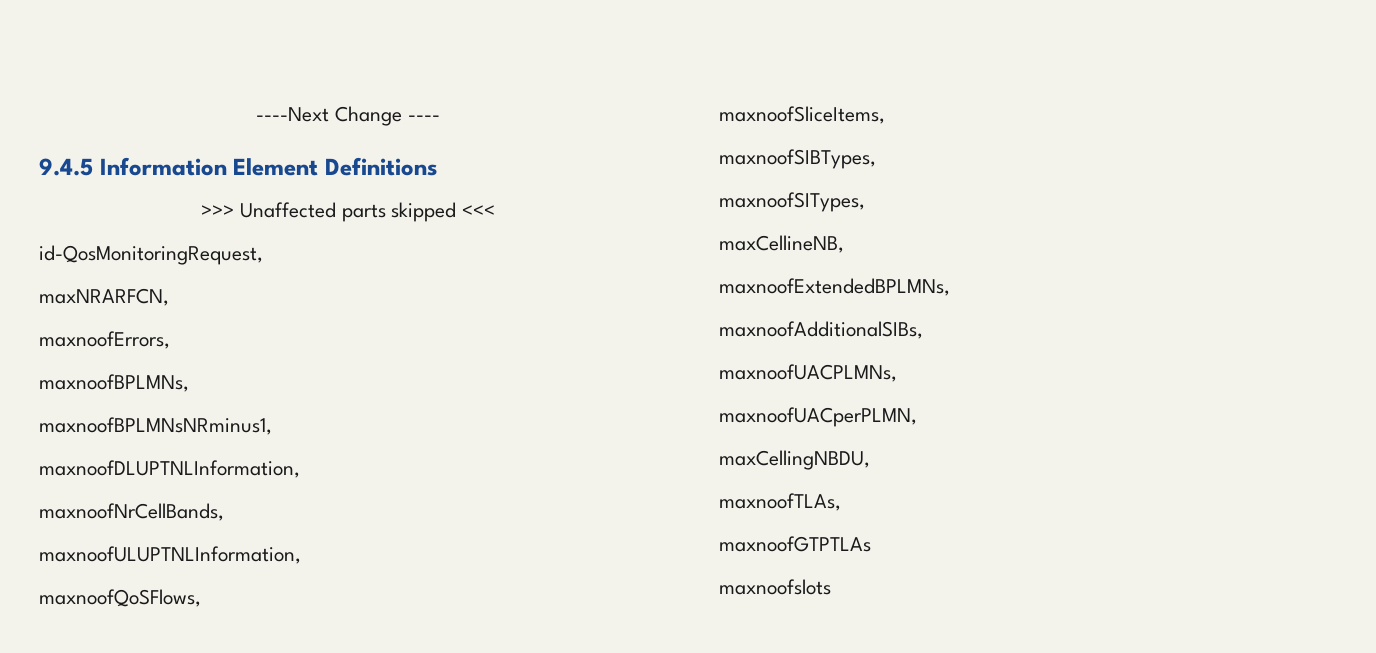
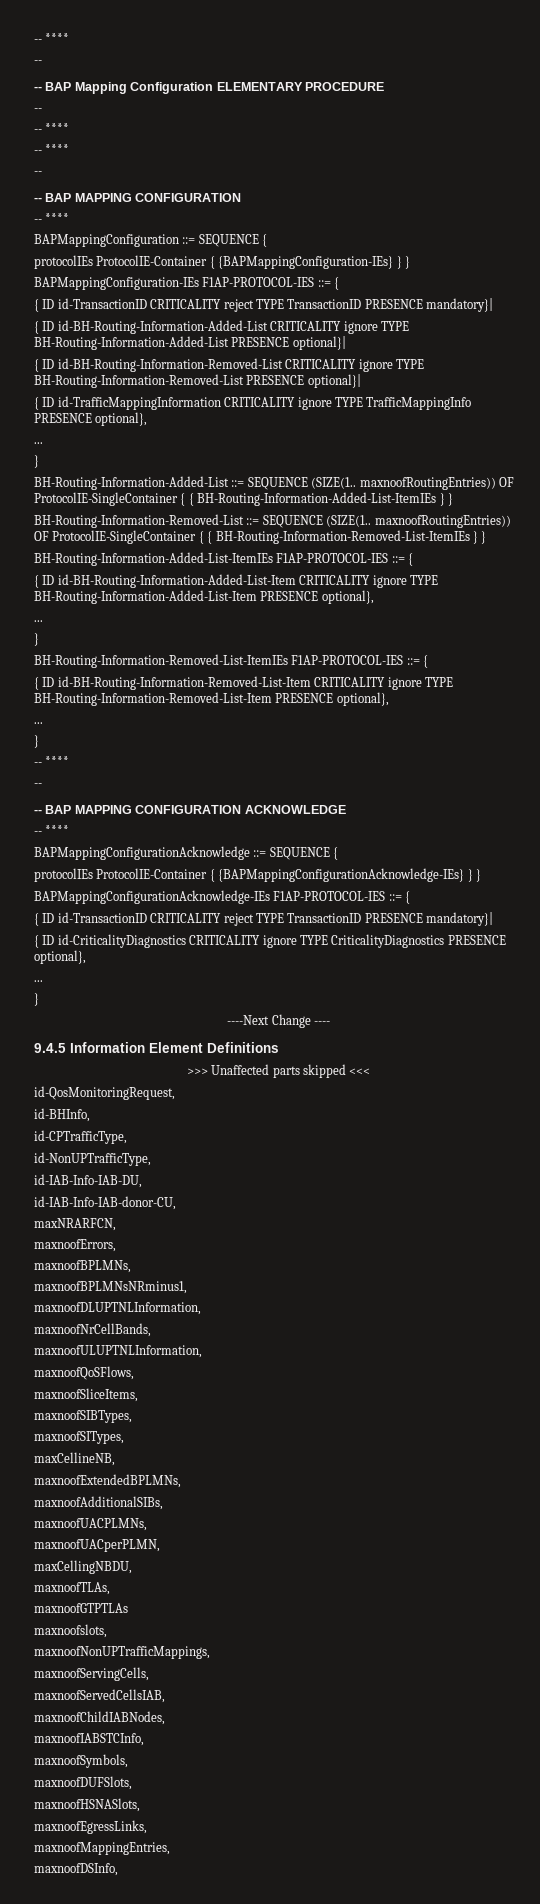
(256, 114) none -> [34,33,70,43] [34,60,42,64] [34,82,384,94] [34,108,42,112] [34,123,70,133] [34,144,70,154] [34,171,42,175] [34,193,242,202] [34,213,70,223] [34,234,268,247] [34,255,410,269] [34,277,340,290] [34,298,493,312] [34,320,409,334] [34,336,346,350] [34,358,424,372] [34,374,361,388] [34,396,472,410] [34,412,148,426] [34,442,43,444] [34,455,39,468] [34,476,514,490] [34,492,453,506] [34,514,511,528] [34,530,487,544] [34,552,414,566] [34,574,438,588] [34,590,374,604] [34,620,43,622] [34,633,39,646] [34,654,429,668] [34,676,453,690] [34,692,389,706] [34,722,43,724] [34,735,39,748] [34,756,70,766] [34,783,42,787] [34,805,346,814] [34,825,70,835] [34,846,339,860] [34,868,481,882] [34,890,411,904] [34,912,493,926] [34,934,506,948] [34,950,86,964] [34,980,43,982] [34,993,39,1006] -- **** // -- // -- BAP Mapping Configuration ELEMENTARY PROCEDURE // -- // -- **** // -- **** // -- // -- BAP MAPPING CONFIGURATION // -- **** // BAPMappingConfiguration ::= SEQUENCE { // protocolIEs ProtocolIE-Container { {BAPMappingConfiguration-IEs} } } // BAPMappingConfiguration-IEs F1AP-PROTOCOL-IES ::= { // { ID id-TransactionID CRITICALITY reject TYPE TransactionID PRESENCE mandatory}| // { ID id-BH-Routing-Information-Added-List CRITICALITY ignore TYPE BH-Routing-Information-Added-List PRESENCE optional}| // { ID id-BH-Routing-Information-Removed-List CRITICALITY ignore TYPE BH-Routing-Information-Removed-List PRESENCE optional}| // { ID id-TrafficMappingInformation CRITICALITY ignore TYPE TrafficMappingInfo PRESENCE optional}, // ... // } // BH-Routing-Information-Added-List ::= SEQUENCE (SIZE(1.. maxnoofRoutingEntries)) OF ProtocolIE-SingleContainer { { BH-Routing-Information-Added-List-ItemIEs } } // BH-Routing-Information-Removed-List ::= SEQUENCE (SIZE(1.. maxnoofRoutingEntries)) OF ProtocolIE-SingleContainer { { BH-Routing-Information-Removed-List-ItemIEs } } // BH-Routing-Information-Added-List-ItemIEs F1AP-PROTOCOL-IES ::= { // { ID id-BH-Routing-Information-Added-List-Item CRITICALITY ignore TYPE BH-Routing-Information-Added-List-Item PRESENCE optional}, // ... // } // BH-Routing-Information-Removed-List-ItemIEs F1AP-PROTOCOL-IES ::= { // { ID id-BH-Routing-Information-Removed-List-Item CRITICALITY ignore TYPE BH-Routing-Information-Removed-List-Item PRESENCE optional}, // ... // } // -- **** // -- // -- BAP MAPPING CONFIGURATION ACKNOWLEDGE // -- **** // BAPMappingConfigurationAcknowledge ::= SEQUENCE { // protocolIEs ProtocolIE-Container { {BAPMappingConfigurationAcknowledge-IEs} } } // BAPMappingConfigurationAcknowledge-IEs F1AP-PROTOCOL-IES ::= { // { ID id-TransactionID CRITICALITY reject TYPE TransactionID PRESENCE mandatory}| // { ID id-CriticalityDiagnostics CRITICALITY ignore TYPE CriticalityDiagnostics PRESENCE optional}, // ... // } //
(263, 255) none -> [34,1108,90,1122] [34,1130,127,1144] [34,1152,151,1166] [34,1174,142,1188] [34,1196,176,1210] // id-BHInfo, // id-CPTrafficType, // id-NonUPTrafficType, // id-IAB-Info-IAB-DU, // id-IAB-Info-IAB-donor-CU,
[719,579,831,595] maxnoofslots -> [34,1624,107,1638] [34,1646,210,1659] [34,1667,149,1681] [34,1689,165,1703] [34,1711,165,1725] [34,1733,144,1746] [34,1754,128,1768] [34,1776,132,1790] [34,1798,140,1812] [34,1820,147,1834] [34,1842,170,1855] [34,1863,118,1876] maxnoofslots, // maxnoofNonUPTrafficMappings, // maxnoofServingCells, // maxnoofServedCellsIAB, // maxnoofChildIABNodes, // maxnoofIABSTCInfo, // maxnoofSymbols, // maxnoofDUFSlots, // maxnoofHSNASlots, // maxnoofEgressLinks, // maxnoofMappingEntries, // maxnoofDSInfo,

